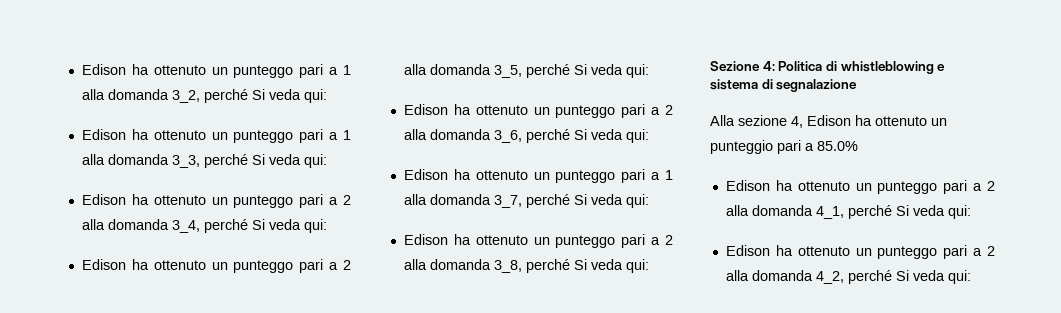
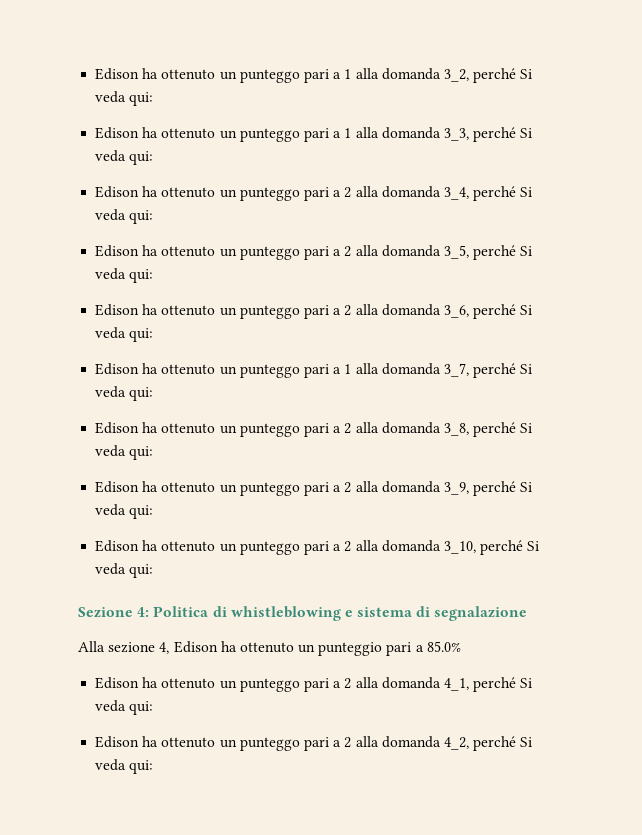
(649, 266) none -> [95,481,533,496] [95,504,154,519] [95,540,540,555] [95,563,154,578] // Edison ha ottenuto un punteggo pari a 2 alla domanda 3_9, perché Si veda qui: // Edison ha ottenuto un punteggo pari a 2 alla domanda 3_10, perché Si veda qui:

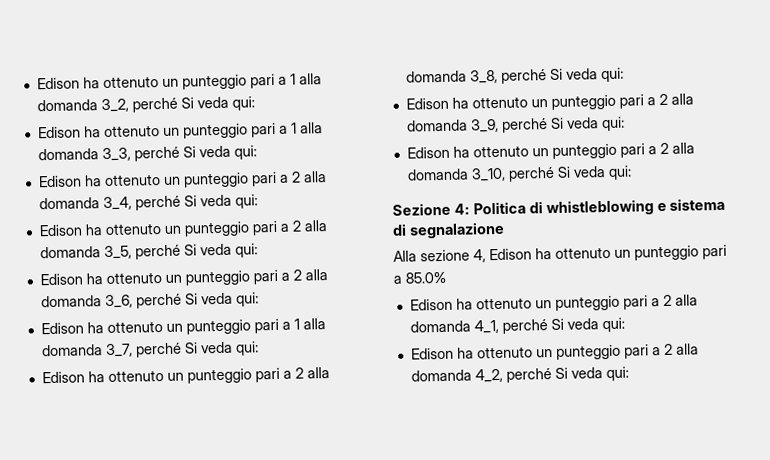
[95,68,300,83] Edison ha ottenuto un punteggo -> [36,74,247,90] Edison ha ottenuto un punteggio
[239,128,300,142] punteggo -> [182,123,248,139] punteggio
[239,187,300,201] punteggo -> [182,172,249,188] punteggio
[239,246,300,260] punteggo -> [183,221,250,237] punteggio
[239,305,300,319] punteggo -> [184,270,250,286] punteggio
[239,364,300,378] punteggo -> [185,319,251,335] punteggio
[239,423,300,437] punteggo -> [186,368,252,384] punteggio
[239,482,300,496] punteggo -> [550,94,616,110] punteggio
[239,541,300,555] punteggo -> [551,143,617,159] punteggio
[239,678,300,692] punteggo -> [554,295,620,311] punteggio
[239,737,300,751] punteggo -> [555,344,621,360] punteggio

